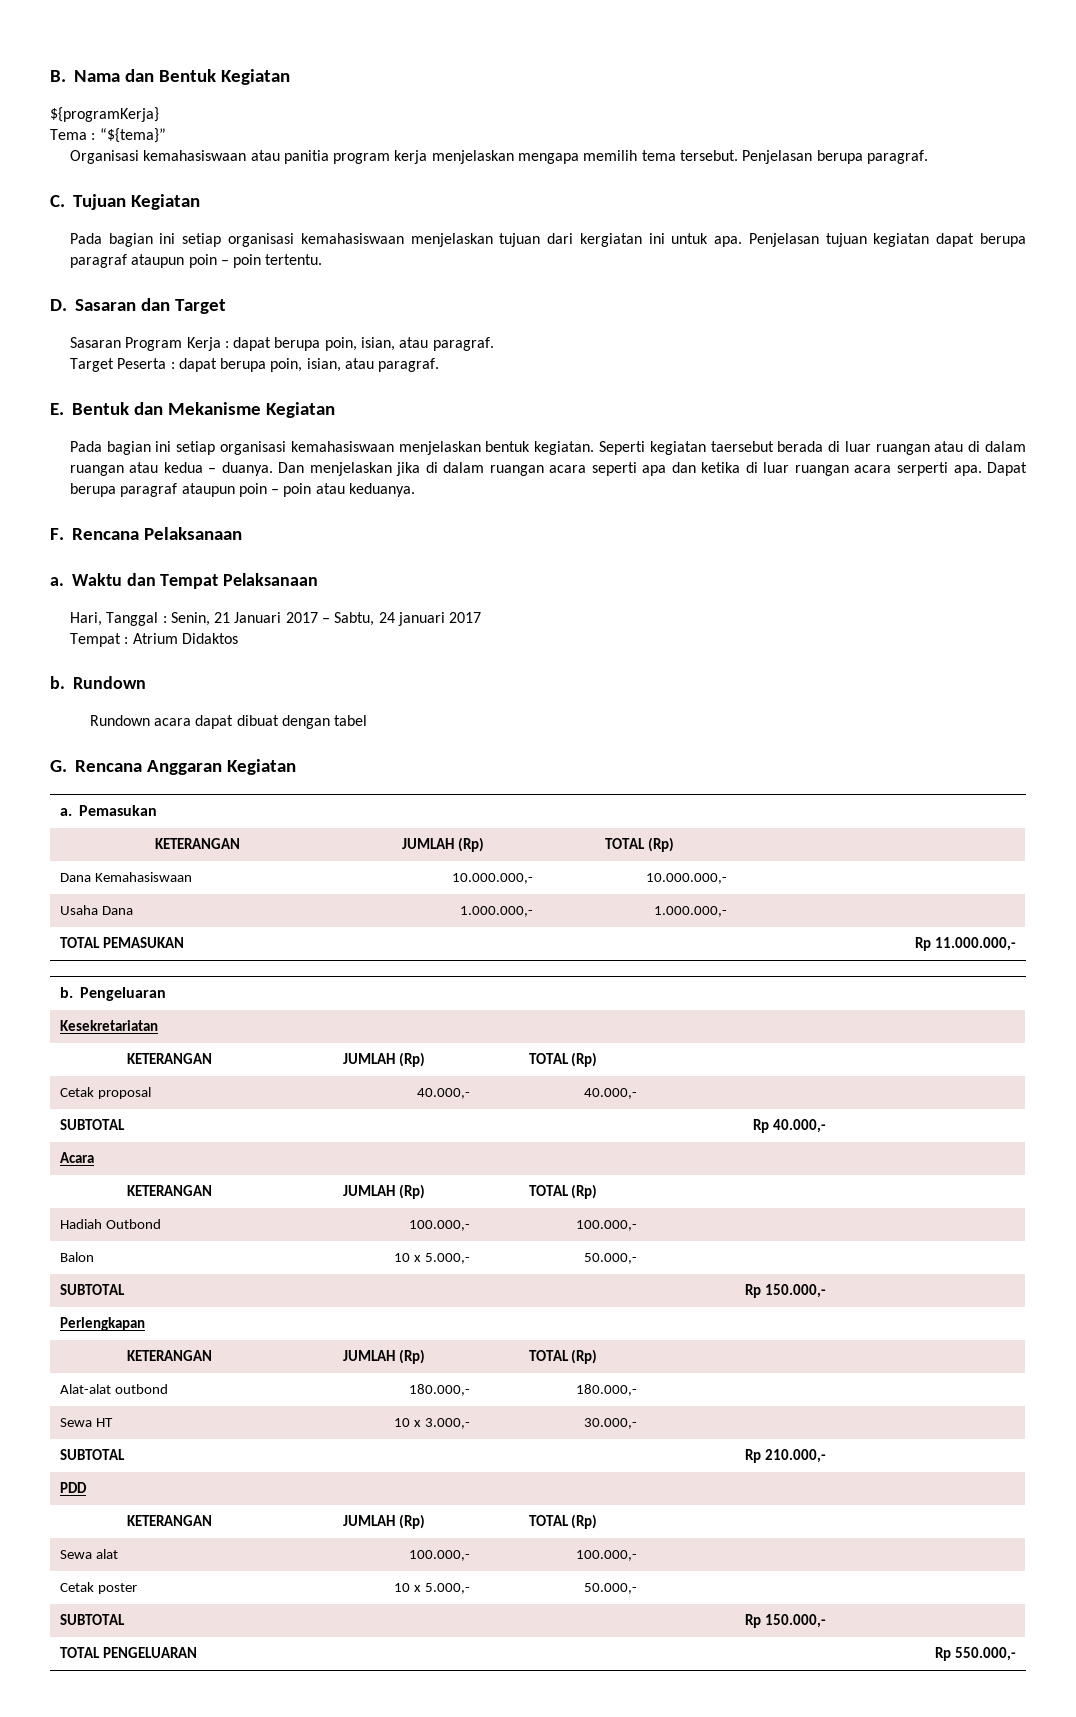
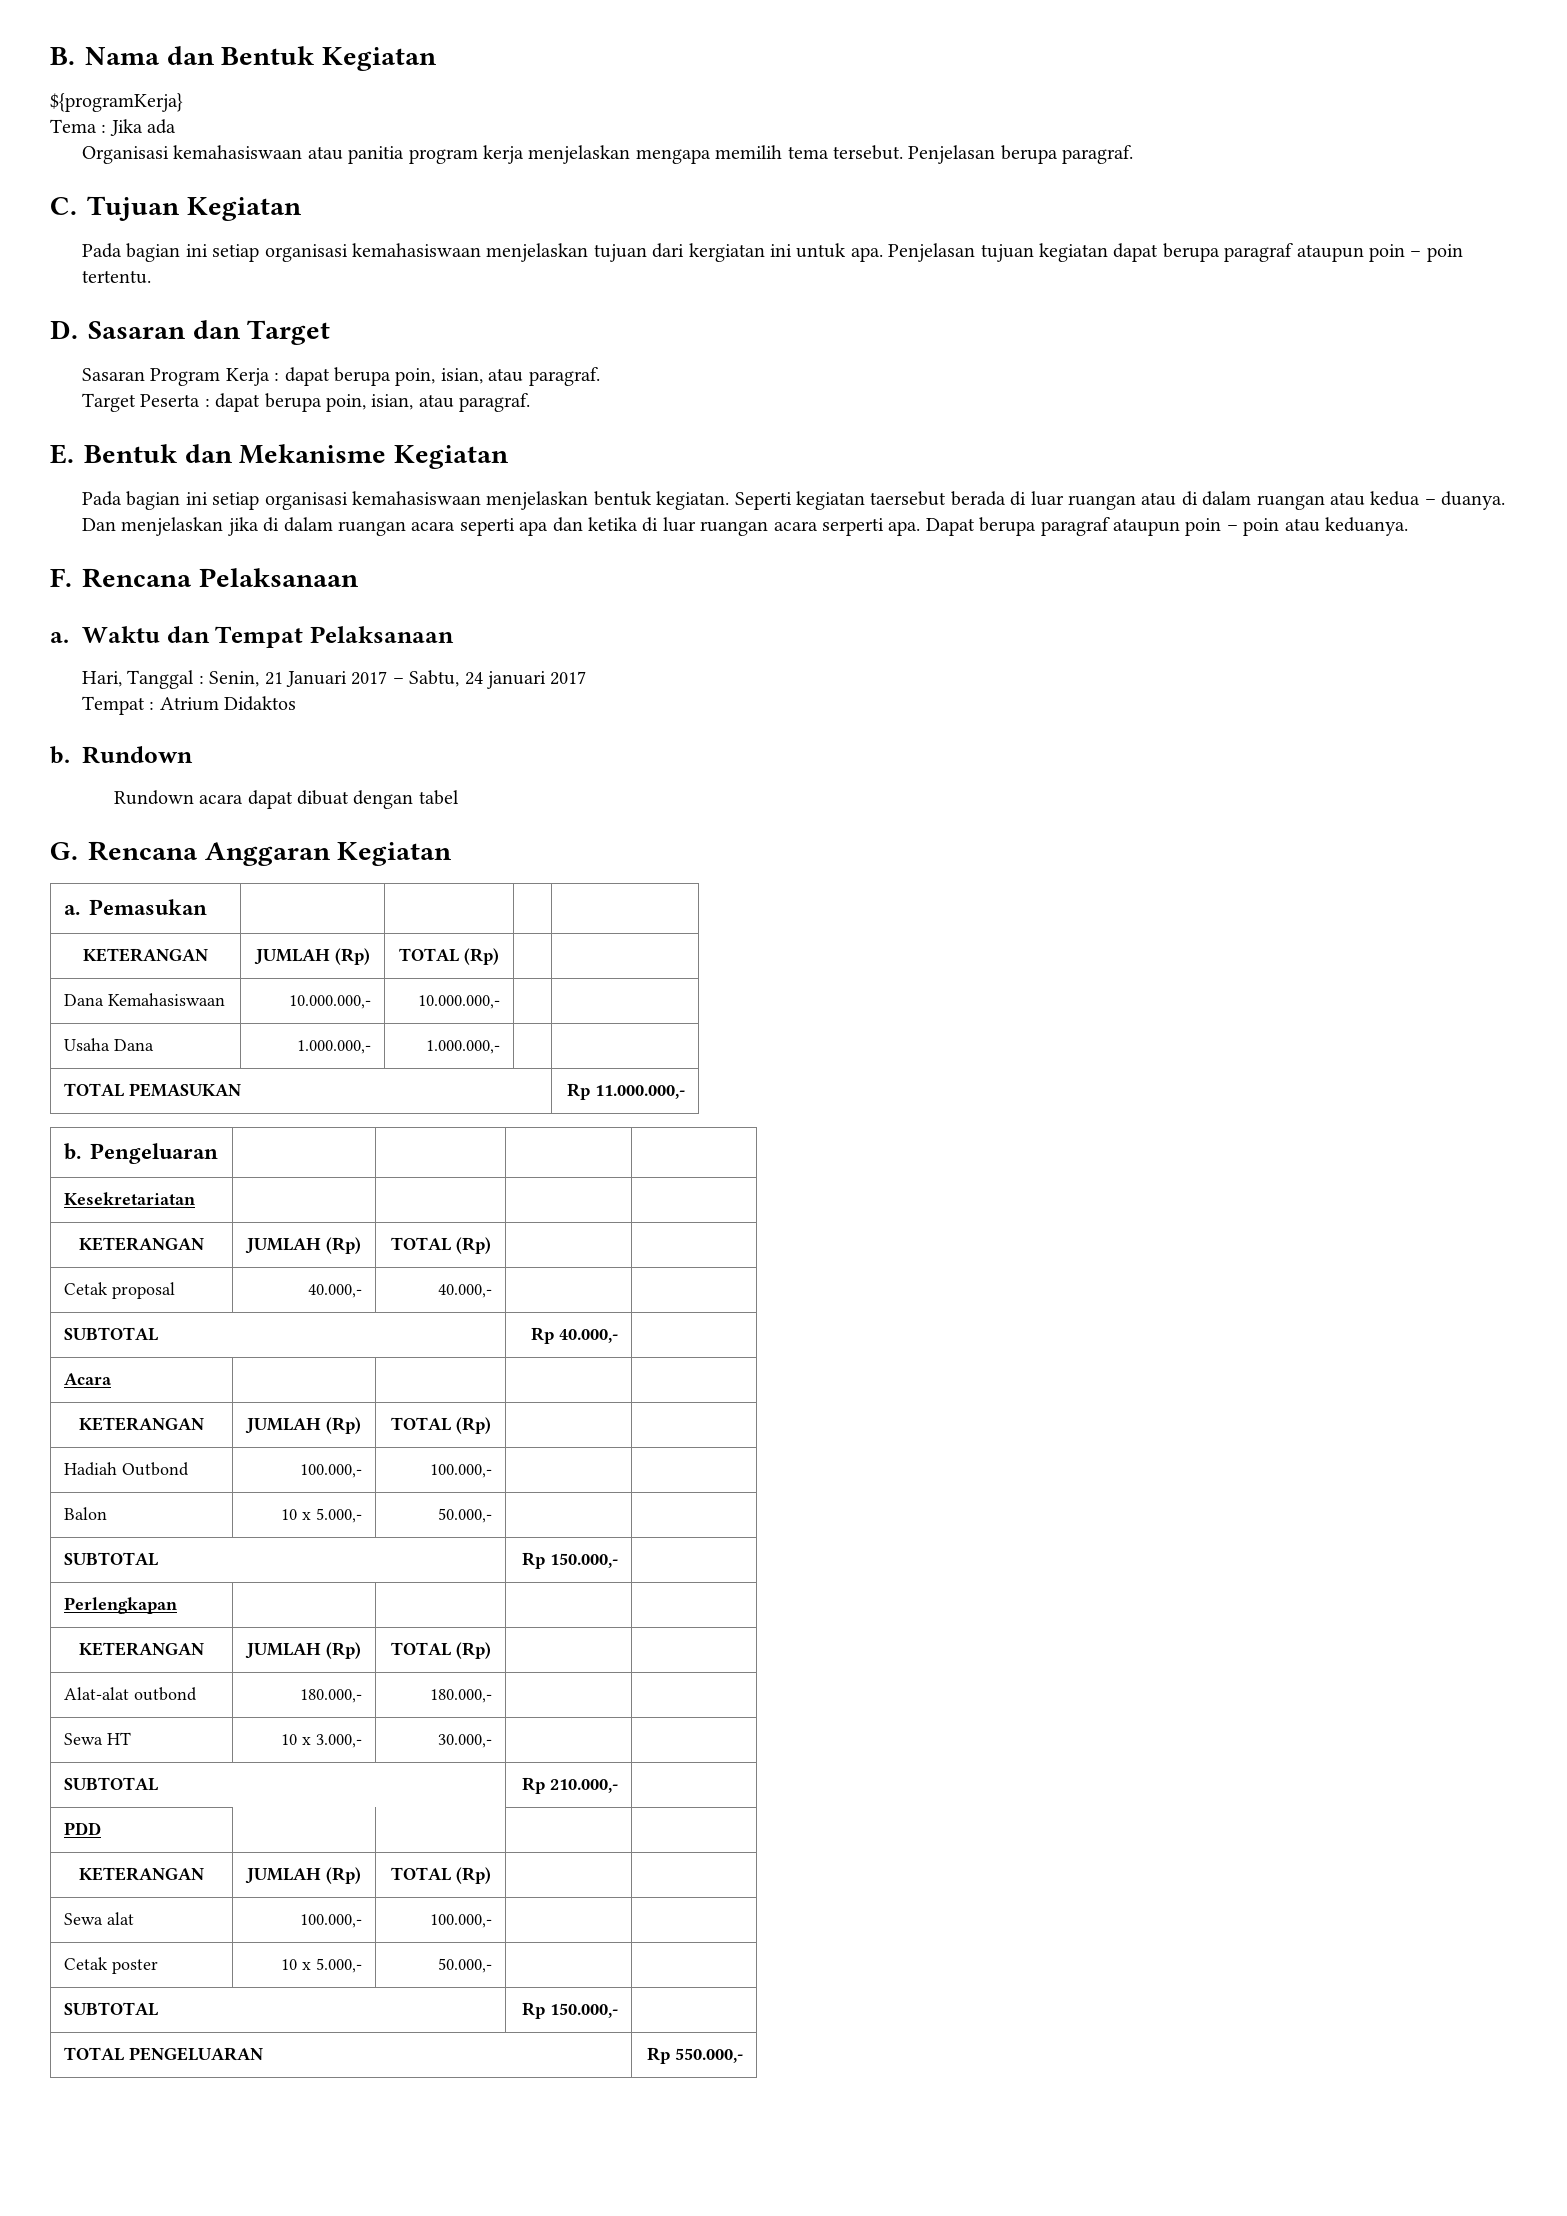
[99,128,166,143] “${tema}” -> [109,119,177,136] Jika ada

